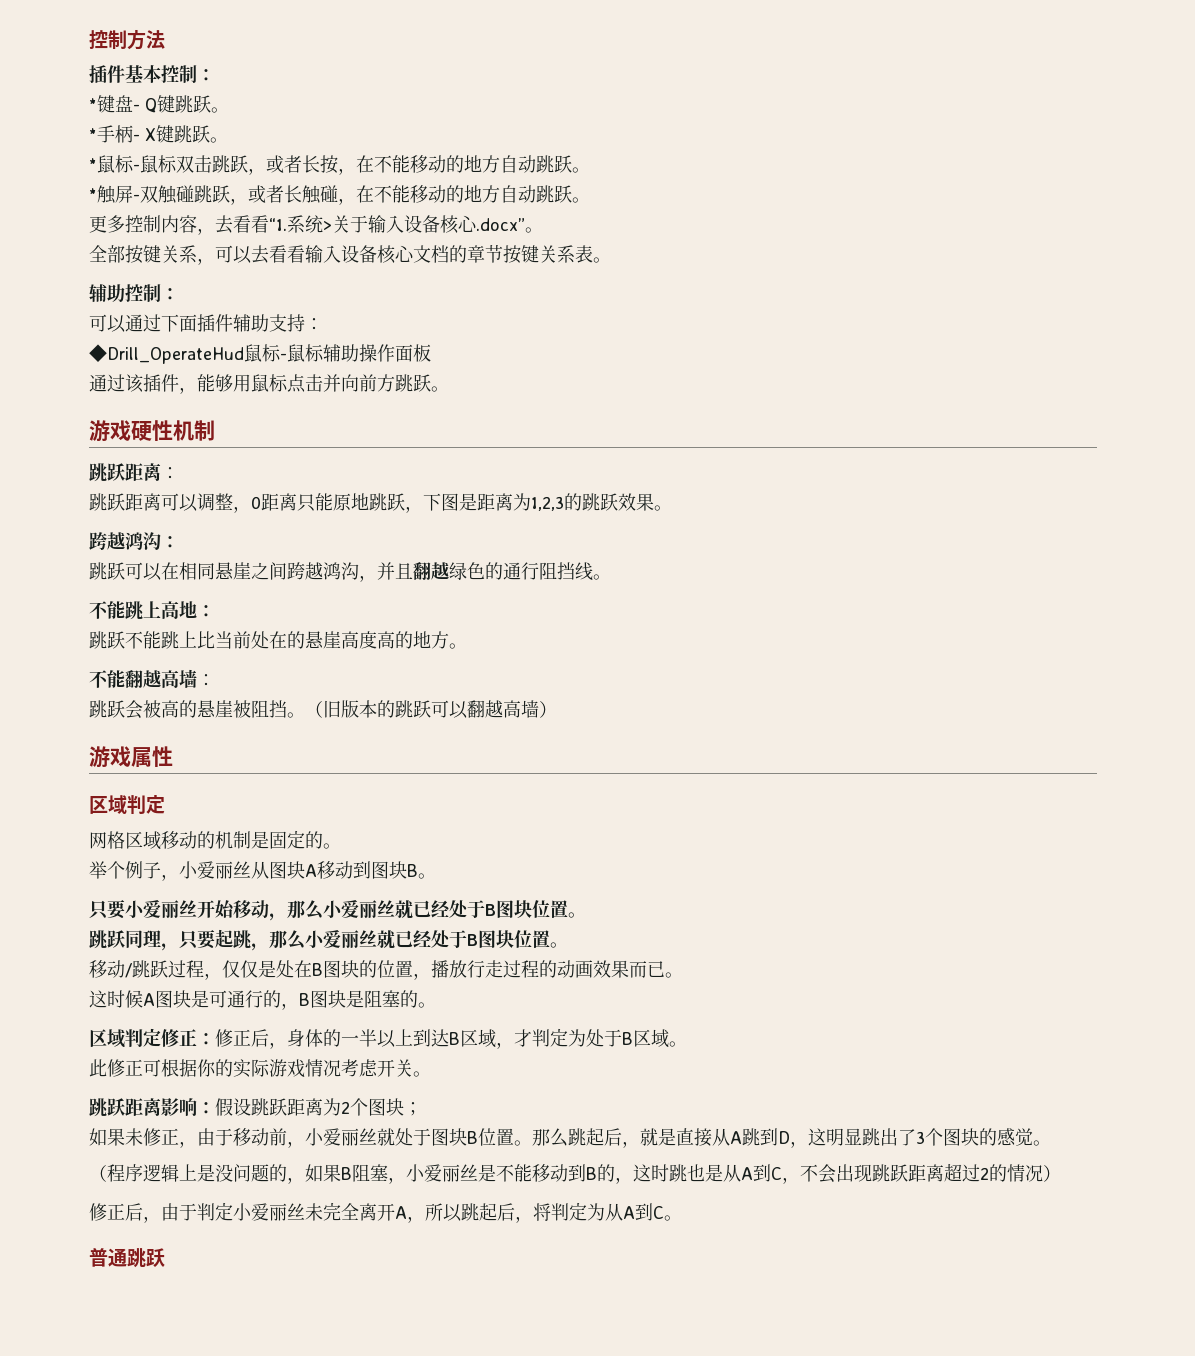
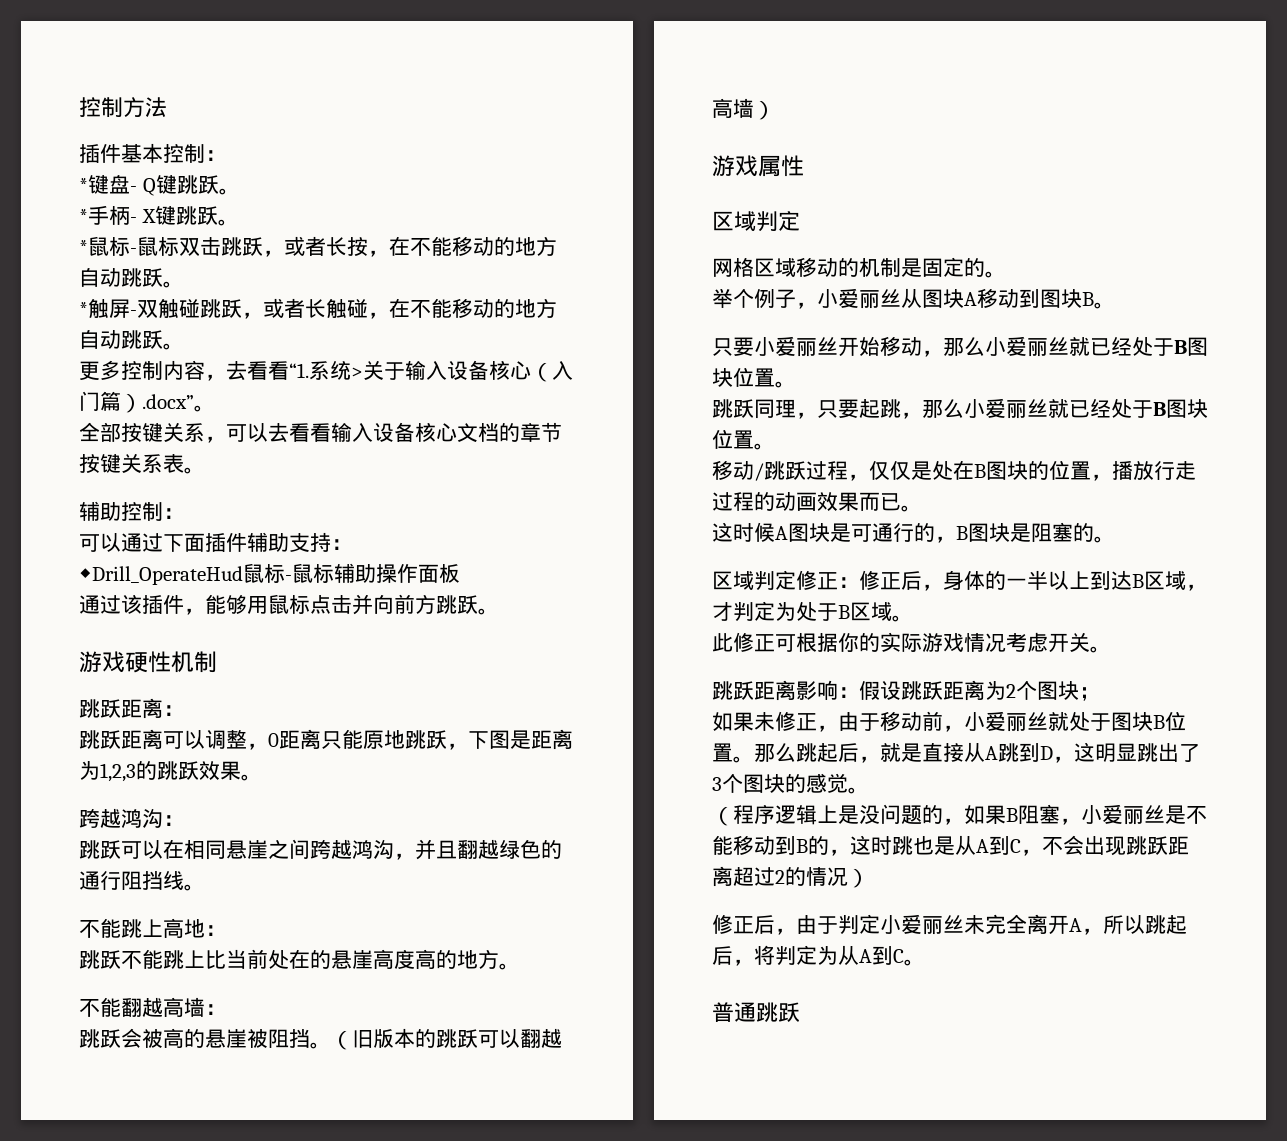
(477, 223) none -> [531,361,573,382] [79,391,142,413] （入门篇）

